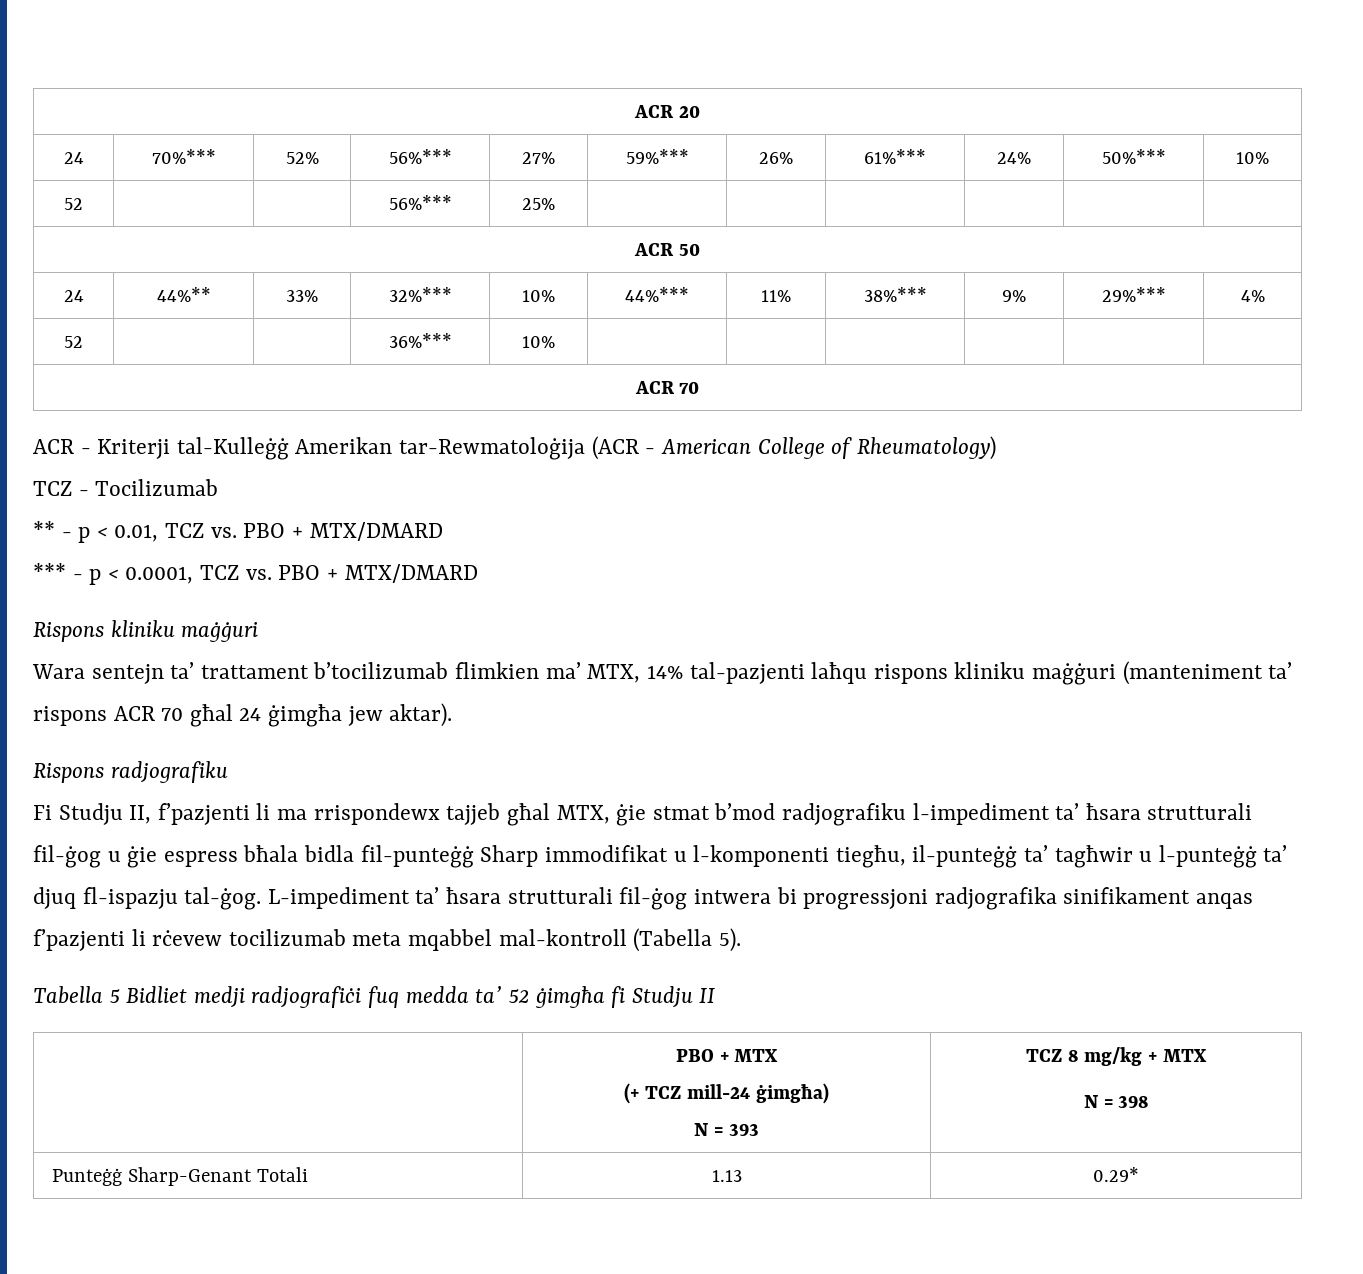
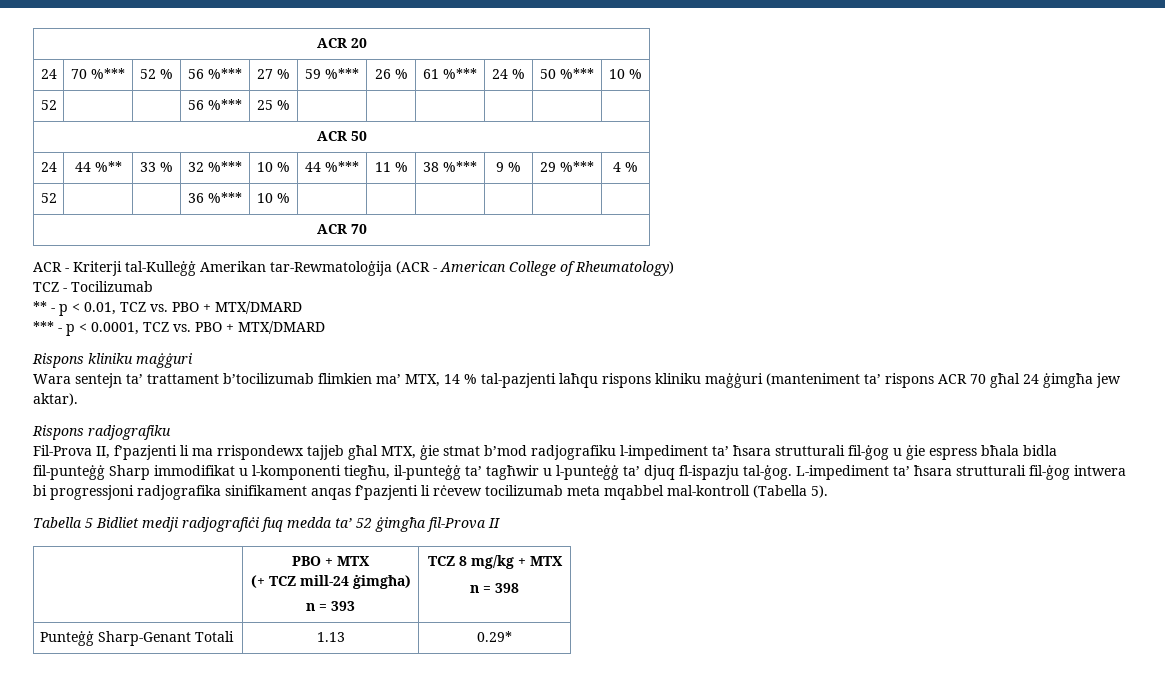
[151,149,216,164] [285,152,319,164] [388,149,452,164] [522,152,555,164] [625,149,689,164] [759,152,793,164] [864,149,926,164] [997,152,1031,164] [1101,149,1166,164] [1236,152,1269,164] [64,198,83,210] [388,195,452,210] [522,198,555,210] [634,243,700,256] [63,290,84,302] [156,287,211,302] [286,290,318,302] [388,287,452,302] [522,290,555,302] [625,287,689,302] [761,290,791,302] [863,287,927,302] [1002,290,1026,302] [1101,287,1166,302] [1240,290,1265,302] [64,336,83,348] [388,333,452,348] [522,336,555,348] 70%*** | 52% | 56%*** | 27% | 59%*** | 26% | 61%*** | 24% | 50%*** | 10% // 52 | | | 56%*** | 25% | | | | | | // ACR 50 // 24 | 44%** | 33% | 32%*** | 10% | 44%*** | 11% | 38%*** | 9% | 29%*** | 4% // 52 | | | 36%*** | 10% -> [71,68,125,79] [140,69,173,79] [188,68,242,79] [257,69,290,79] [305,68,359,79] [374,69,408,79] [423,68,477,79] [492,69,525,79] [540,68,594,79] [609,69,642,79] [40,100,57,110] [188,99,242,110] [257,100,290,110] [316,131,367,141] [40,162,57,172] [74,161,122,172] [140,162,173,172] [188,161,242,172] [257,162,290,172] [305,161,359,172] [374,162,408,172] [423,161,477,172] [496,162,521,172] [540,161,594,172] [613,162,638,172] [40,193,57,203] [188,192,242,203] [257,193,290,203] 70 %*** | 52 % | 56 %*** | 27 % | 59 %*** | 26 % | 61 %*** | 24 % | 50 %*** | 10 % // 52 | | | 56 %*** | 25 % | | | | | | // ACR 50 // 24 | 44 %** | 33 % | 32 %*** | 10 % | 44 %*** | 11 % | 38 %*** | 9 % | 29 %*** | 4 % // 52 | | | 36 %*** | 10 %
[646,665,683,679] 14% -> [444,374,477,384] 14 %
[33,803,123,825] Fi Studju -> [33,445,92,456] Fil-Prova
[611,986,693,1008] fi Studju -> [427,517,486,532] fil-Prova
[694,1123,709,1136] N -> [306,603,315,611] n
[1083,1095,1098,1108] N -> [470,585,479,593] n

